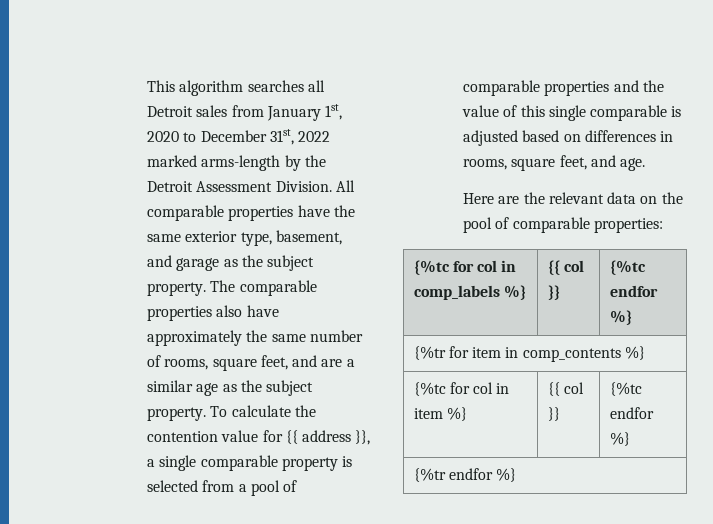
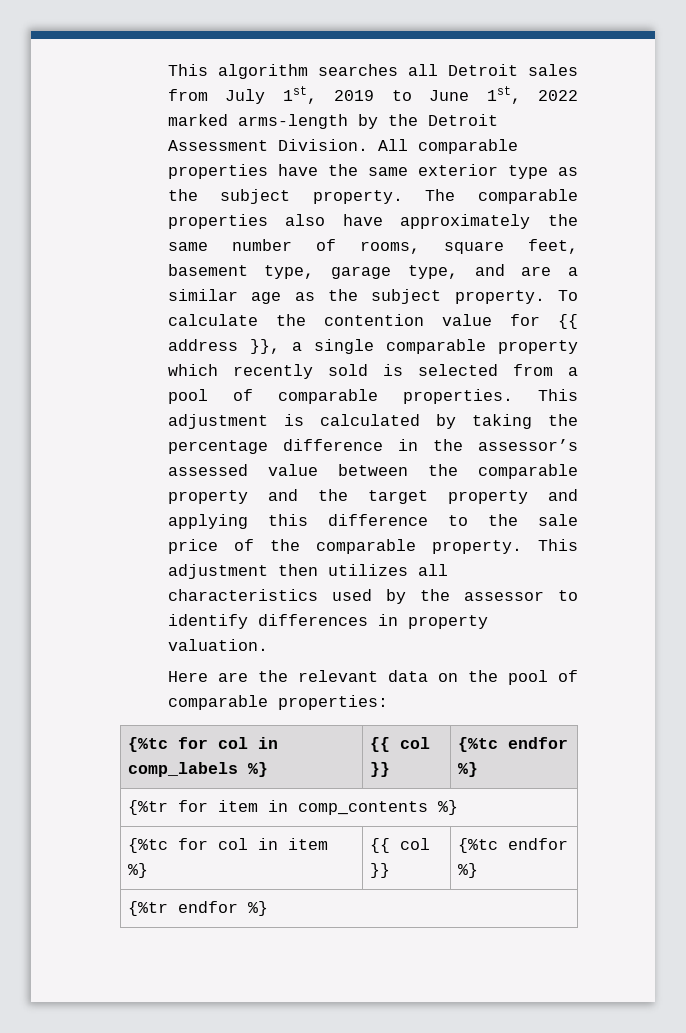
[266,104,343,121] [146,129,294,145] January 1st, 2020 to December 31st, -> [225,86,521,104] July 1st, 2019 to June 1st,
[240,230,342,246] [146,255,220,271] type, basement, and garage -> [507,165,548,179] type
(288, 362) none -> [167,264,458,279] basement type, garage type,
(338, 464) none -> [167,364,368,379] which recently sold
[544,80,664,96] [461,105,682,121] [462,130,674,146] [462,155,646,171] properties and the value of this single comparable is adjusted based on differences in rooms, square feet, and age. -> [402,389,578,404] [167,414,578,429] [167,439,578,454] [167,464,578,479] [167,489,578,504] [167,514,578,529] [167,539,578,554] [167,564,448,579] [167,589,578,604] [167,614,488,629] [167,639,268,651] properties. This adjustment is calculated by taking the percentage difference in the assessor’s assessed value between the comparable property and the target property and applying this difference to the sale price of the comparable property. This adjustment then utilizes all characteristics used by the assessor to identify differences in property valuation.

